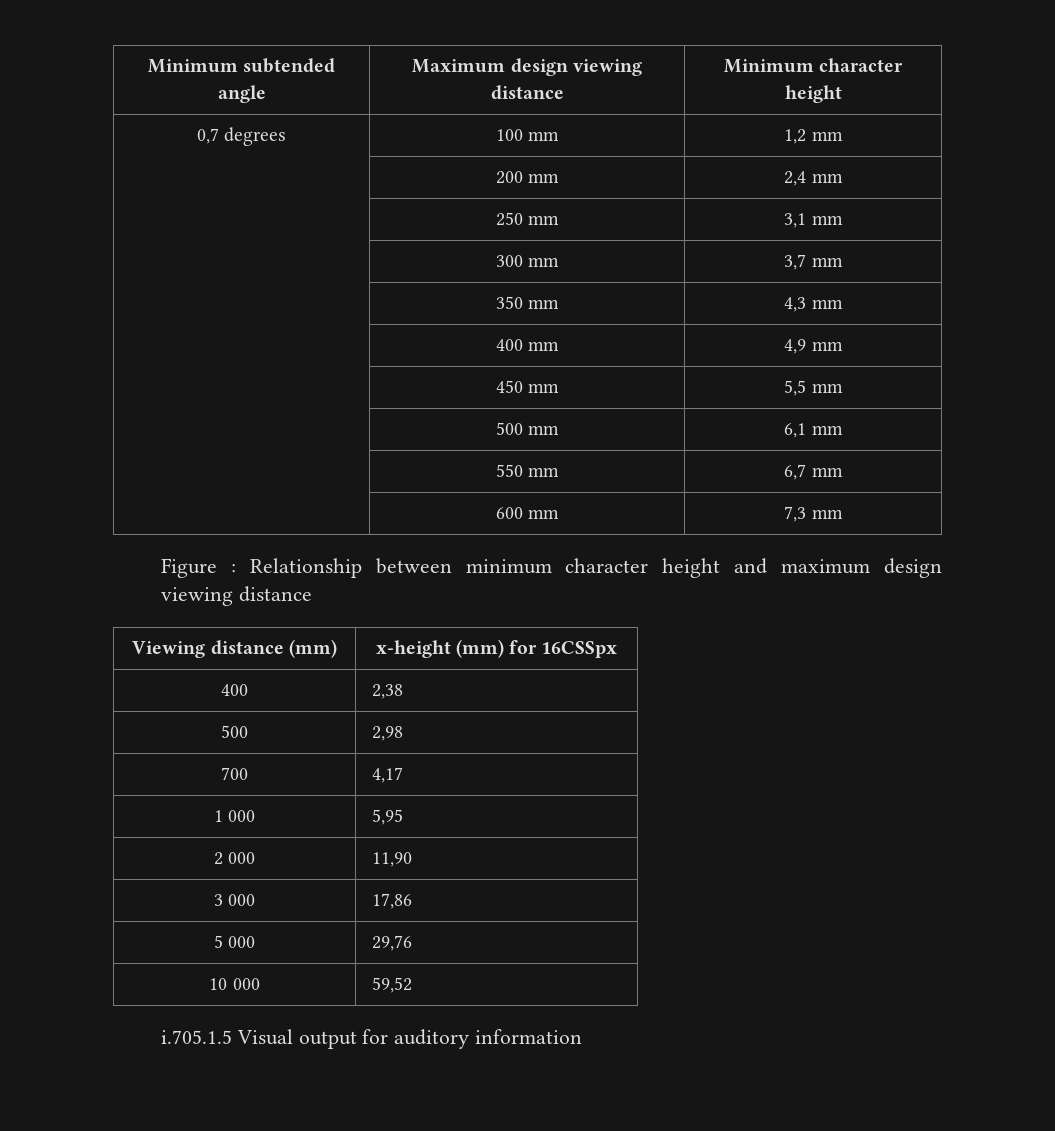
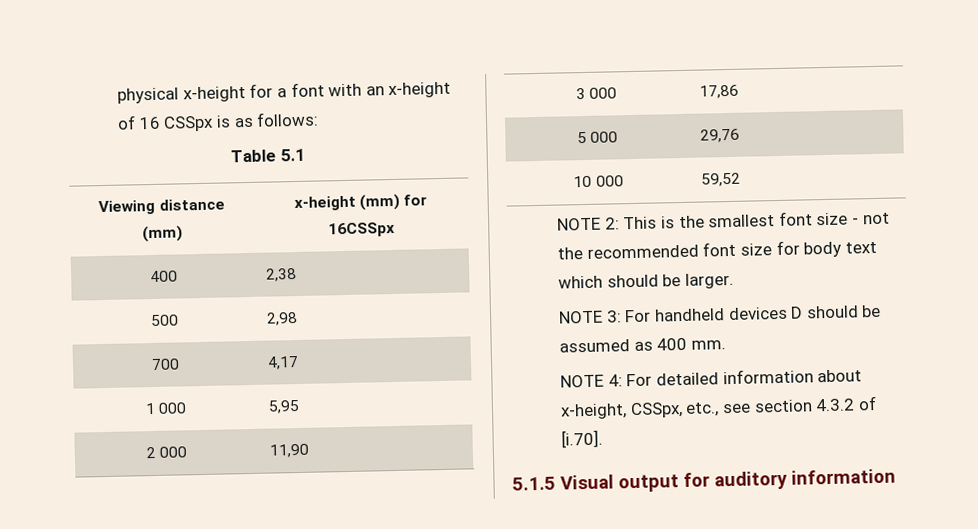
[147,58,336,73] [217,85,266,103] [412,58,642,76] [490,85,564,100] [723,58,904,73] [784,85,842,103] [196,127,287,146] [495,129,560,141] [784,129,843,144] [495,171,560,184] [784,171,843,186] [495,212,560,226] [784,213,843,228] [495,255,560,267] [784,254,843,270] [495,296,560,309] [784,297,843,312] [495,339,560,351] [784,339,843,354] [495,380,560,393] [784,380,843,396] [495,422,560,435] [784,423,843,438] [495,464,560,477] [784,464,843,480] [495,507,560,519] [784,506,843,522] [160,558,942,578] [160,586,312,606] Minimum subtended angle | Maximum design viewing distance | Minimum character height // 0,7 degrees | 100 mm | 1,2 mm // | 200 mm | 2,4 mm // | 250 mm | 3,1 mm // | 300 mm | 3,7 mm // | 350 mm | 4,3 mm // | 400 mm | 4,9 mm // | 450 mm | 5,5 mm // | 500 mm | 6,1 mm // | 550 mm | 6,7 mm // | 600 mm | 7,3 mm // Figure : Relationship between minimum character height and maximum design viewing distance -> [117,81,452,104] [117,111,320,132] [230,148,306,163] physical x-height for a font with an x-height of 16 CSSpx is as follows: // Table 5.1
[160,1030,232,1044] i.705.1.5 -> [557,211,890,231] [557,240,877,260] [558,272,735,289] [558,304,882,324] [559,337,727,353] [560,368,863,388] [560,395,877,420] [561,429,604,449] [512,476,556,491] NOTE 2: This is the smallest font size - not the recommended font size for body text which should be larger. // NOTE 3: For handheld devices D should be assumed as 400 mm. // NOTE 4: For detailed information about x-height, CSSpx, etc., see section 4.3.2 of [i.70]. // 5.1.5

